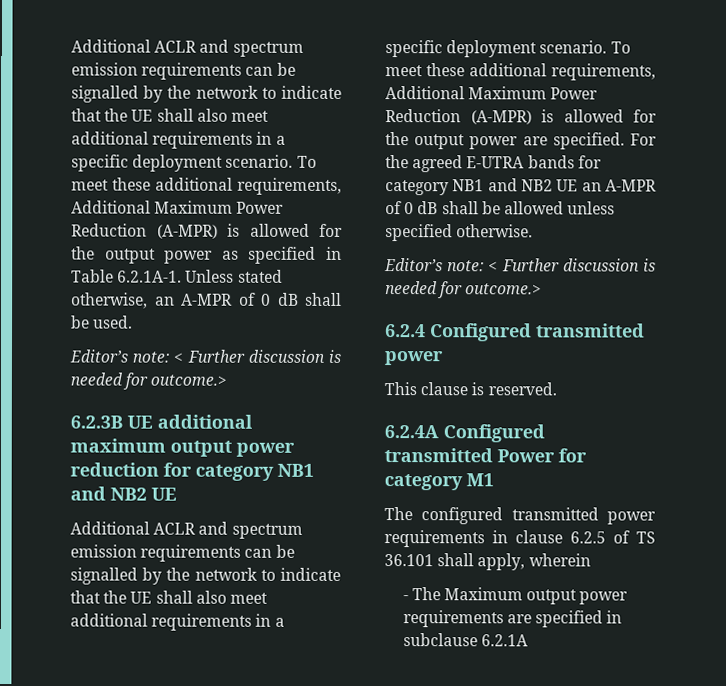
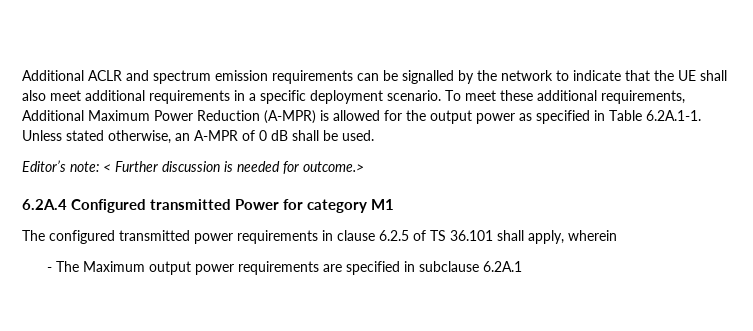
[117,270,183,283] 6.2.1A-1. -> [646,110,701,121] 6.2A.1-1.
[70,414,253,429] [70,438,295,457] [70,462,314,481] [70,486,177,501] [70,521,303,539] [70,544,295,562] [70,567,341,585] [70,590,268,604] [70,613,285,631] [385,40,631,58] [385,63,656,81] [385,86,599,100] [385,109,657,125] [385,132,657,150] [385,155,602,173] [385,178,657,196] [385,201,616,215] [385,224,534,242] [384,258,656,272] [385,281,543,299] [385,323,645,342] [384,351,443,366] [384,382,557,396] [384,425,439,439] 6.2.3B UE additional maximum output power reduction for category NB1 and NB2 UE // Additional ACLR and spectrum emission requirements can be signalled by the network to indicate that the UE shall also meet additional requirements in a specific deployment scenario. To meet these additional requirements, Additional Maximum Power Reduction (A-MPR) is allowed for the output power are specified. For the agreed E-UTRA bands for category NB1 and NB2 UE an A-MPR of 0 dB shall be allowed unless specified otherwise. // Editor’s note: < Further discussion is needed for outcome.> // 6.2.4 Configured transmitted power // This clause is reserved. // 6.2.4A -> [22,199,67,210] 6.2A.4
[480,634,528,647] 6.2.1A -> [482,261,522,272] 6.2A.1

